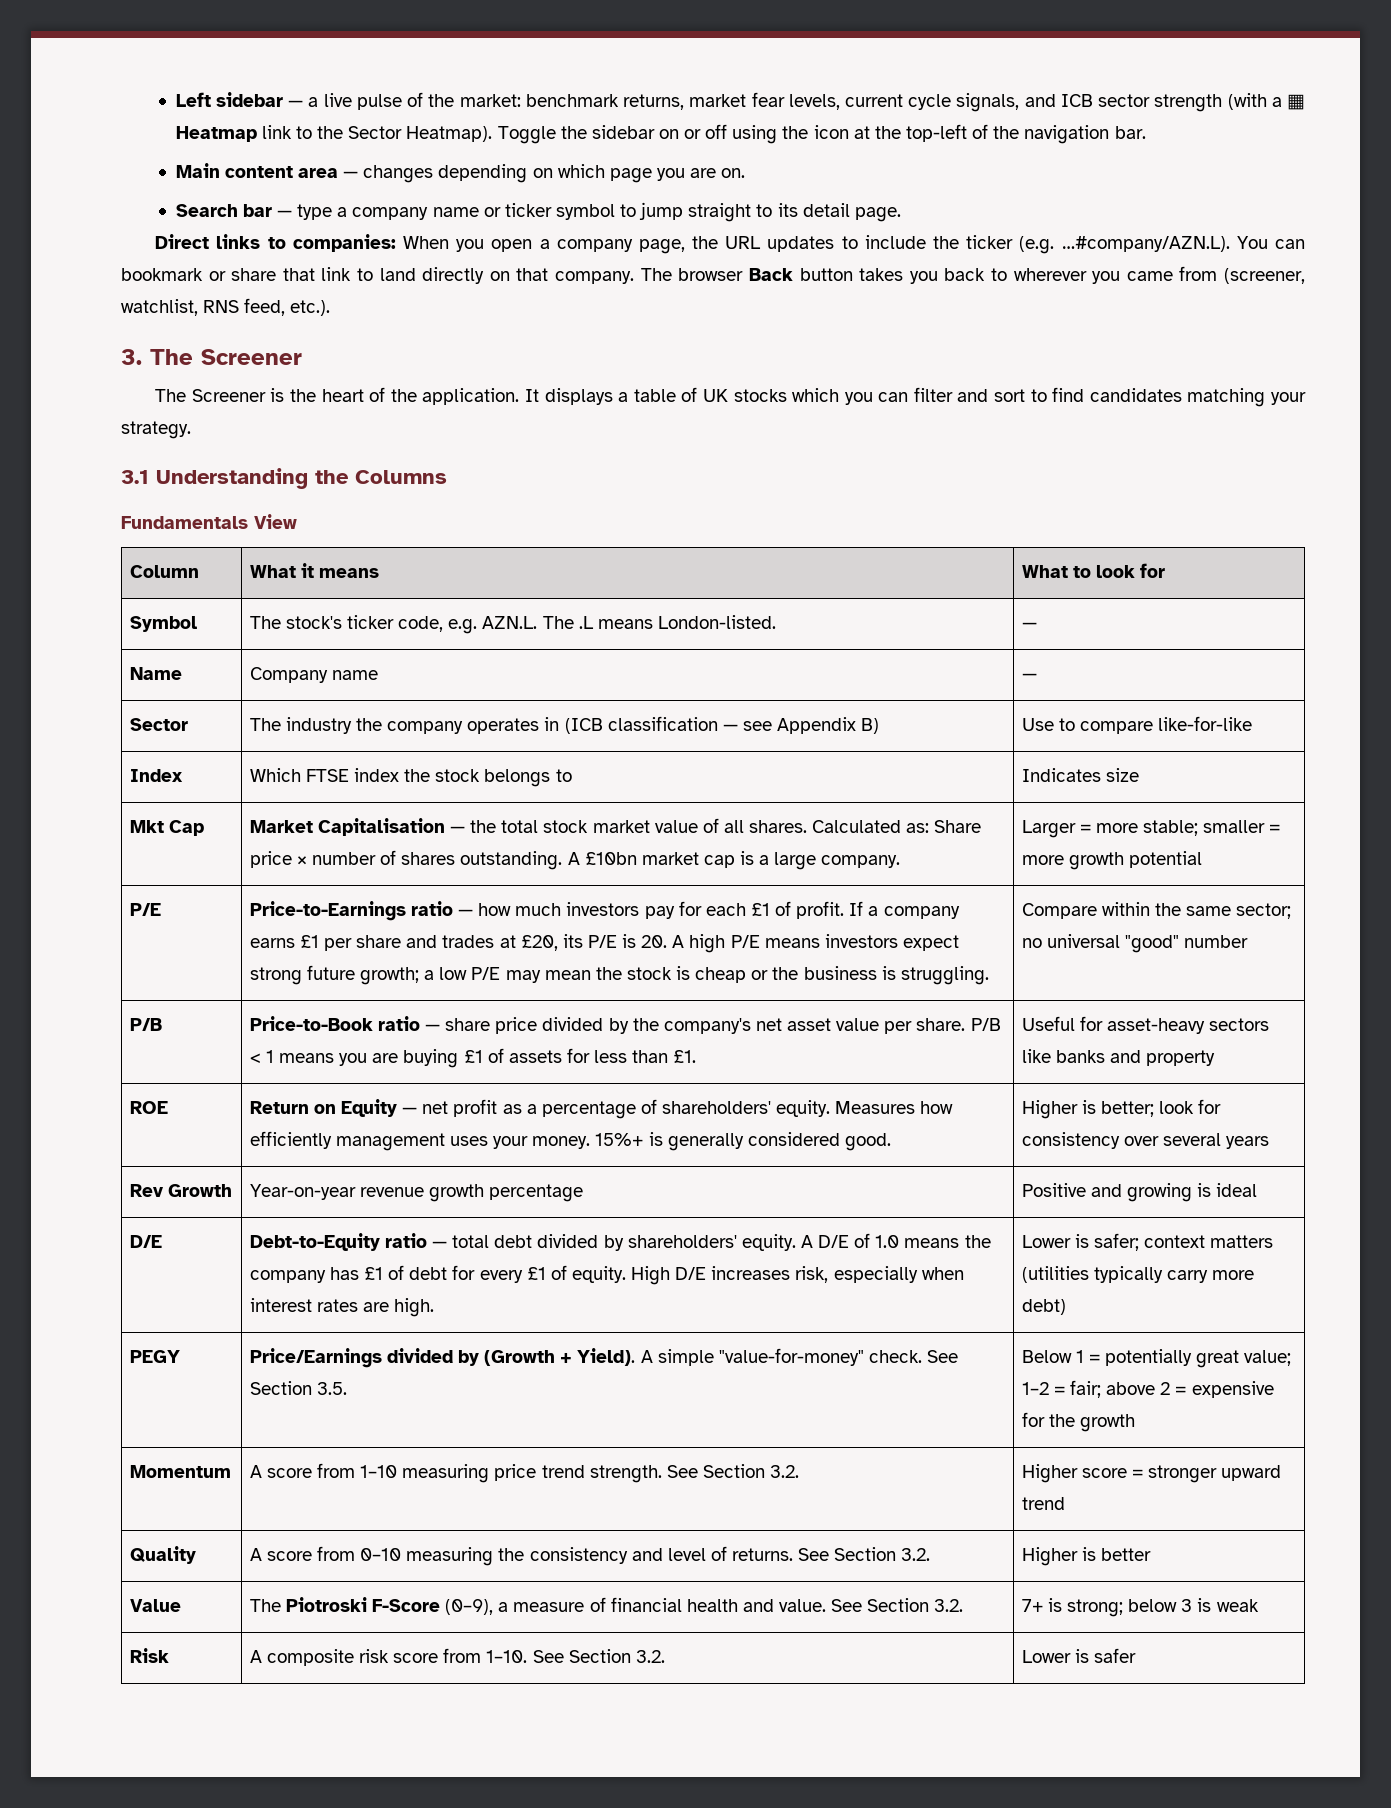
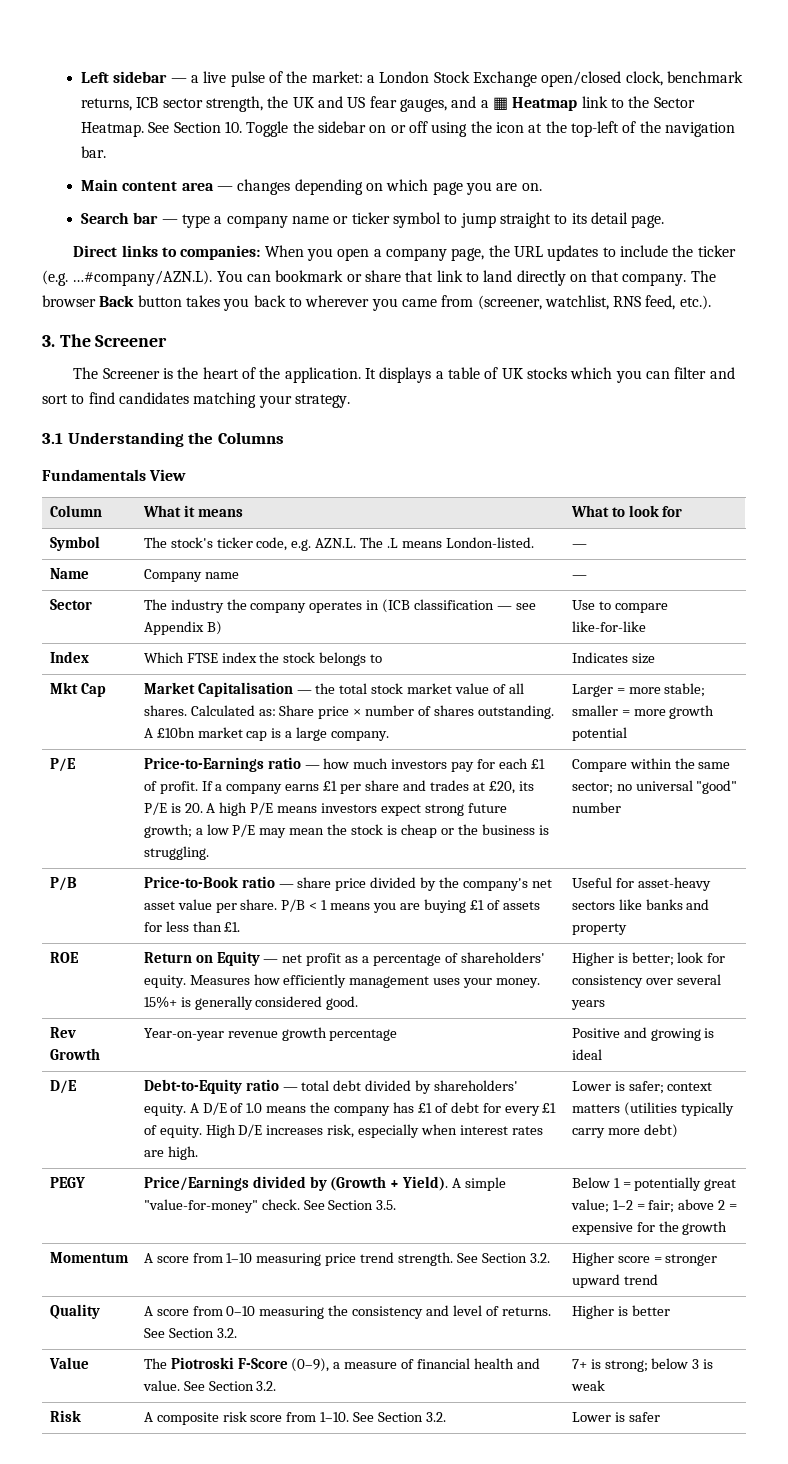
[525,92,1267,112] benchmark returns, market fear levels, current cycle signals, and ICB sector strength (with -> [366,71,743,87] [81,96,477,112] a London Stock Exchange open/closed clock, benchmark returns, ICB sector strength, the UK and US fear gauges, and
[406,126,493,142] Heatmap). -> [81,121,243,137] Heatmap. See Section 10.

